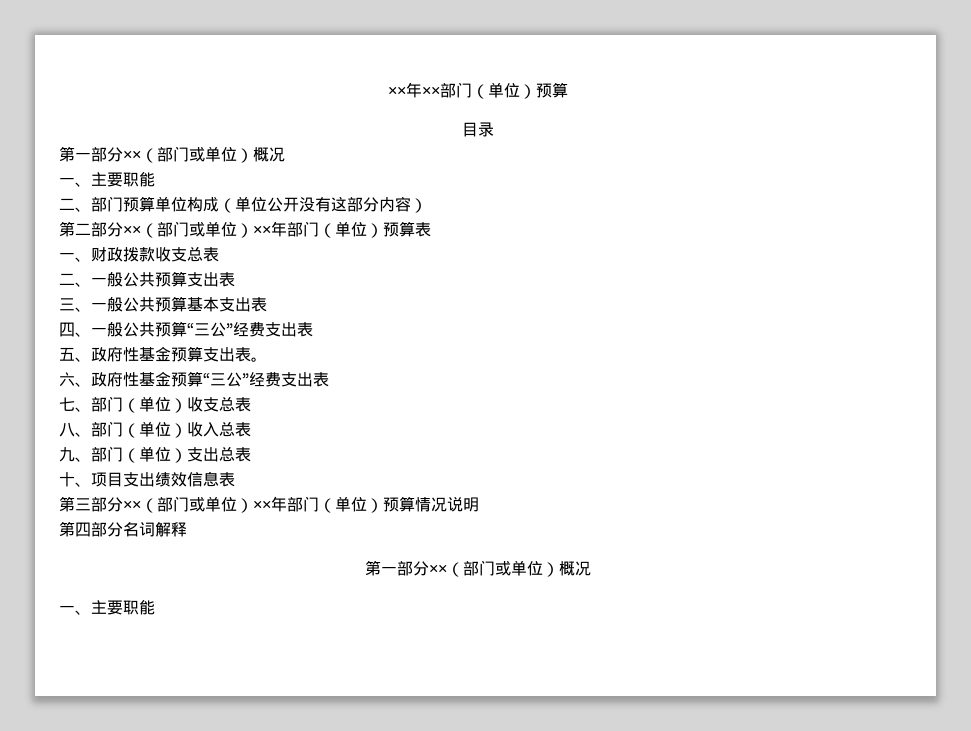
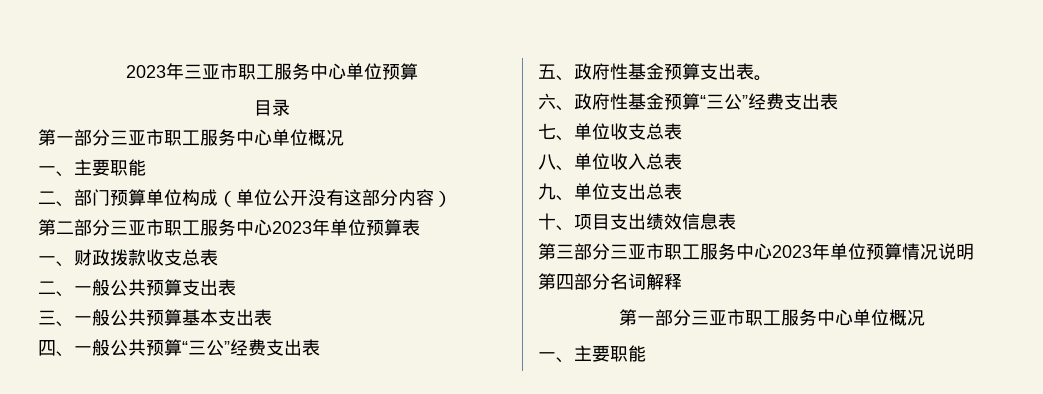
[388,82,536,99] ××年××部门（单位） -> [125,63,382,80] 2023年三亚市职工服务中心单位
[123,146,253,163] ××（部门或单位） -> [110,129,308,146] 三亚市职工服务中心单位
[123,221,383,238] ××（部门或单位）××年部门（单位） -> [110,219,366,236] 三亚市职工服务中心2023年单位
[91,396,187,413] 部门（单位） -> [574,123,610,140] 单位
[91,421,187,438] 部门（单位） -> [574,153,610,170] 单位
[91,446,187,463] 部门（单位） -> [574,183,610,200] 单位
[123,496,383,513] ××（部门或单位）××年部门（单位） -> [610,243,866,260] 三亚市职工服务中心2023年单位
[429,560,559,577] ××（部门或单位） -> [690,309,889,326] 三亚市职工服务中心单位

